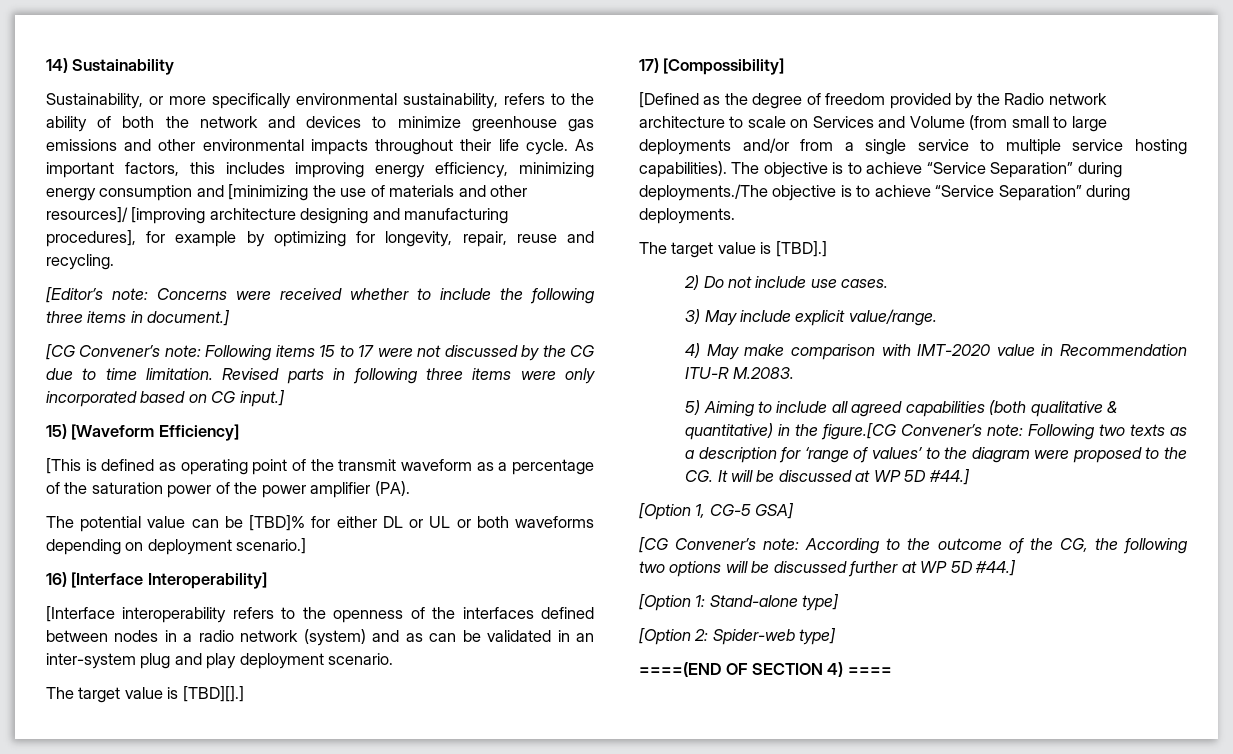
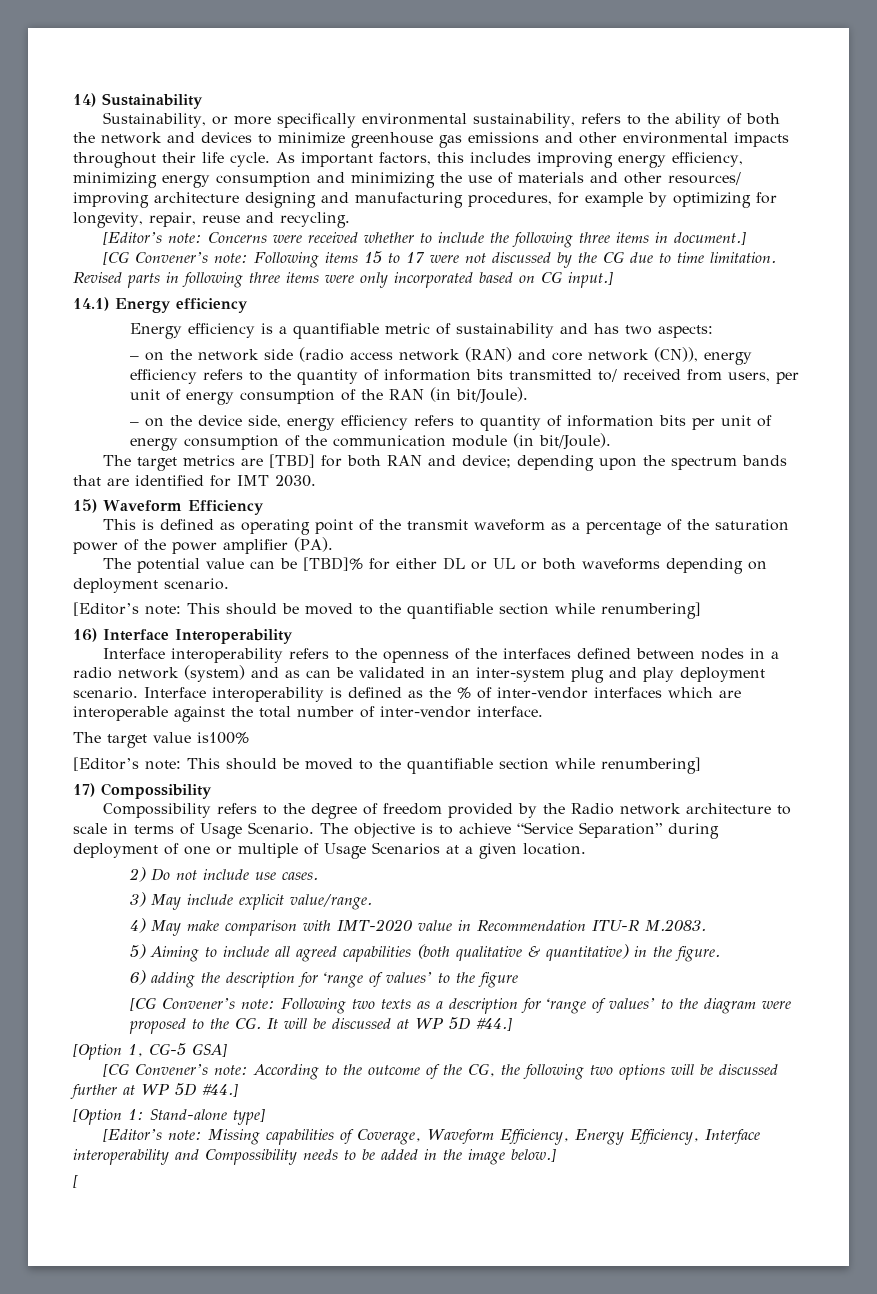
[228,184,309,201] [minimizing -> [351,172,435,188] minimizing
[46,207,206,224] resources]/ [improving -> [668,172,741,185] [73,192,149,208] resources/ improving
[46,230,136,247] procedures], -> [468,192,552,207] procedures,
[46,424,239,441] [46,458,81,474] 15) [Waveform Efficiency] // [This -> [73,297,248,313] [129,323,713,339] [129,347,752,365] [129,369,799,385] [129,387,528,405] [129,415,772,431] [129,433,611,451] [103,454,788,471] [73,475,316,487] [73,499,264,515] [103,519,137,530] 14.1) Energy efficiency // Energy efficiency is a quantifiable metric of sustainability and has two aspects: // – on the network side (radio access network (RAN) and core network (CN)), energy efficiency refers to the quantity of information bits transmitted to/ received from users, per unit of energy consumption of the RAN (in bit/Joule). // – on the device side, energy efficiency refers to quantity of information bits per unit of energy consumption of the communication module (in bit/Joule). // The target metrics are [TBD] for both RAN and device; depending upon the spectrum bands that are identified for IMT 2030. // 15) Waveform Efficiency // This
[236,538,307,554] [46,572,267,589] [46,606,115,622] scenario.] // 16) [Interface Interoperability] // [Interface -> [164,578,229,590] [73,602,701,619] [73,628,293,644] [103,648,166,659] scenario. // [Editor’s note: This should be moved to the quantifiable section while renumbering] // 16) Interface Interoperability // Interface
[46,686,244,703] [639,58,785,75] [639,92,721,108] // The target value is [TBD][].] // 17) [Compossibility] // [Defined as -> [144,687,741,702] [73,706,543,722] [73,732,249,748] [73,757,701,774] [73,783,212,799] [103,803,278,818] Interface interoperability is defined as the % of inter-vendor interfaces which are interoperable against the total number of inter-vendor interface. // The target value is100% // [Editor’s note: This should be moved to the quantifiable section while renumbering] // 17) Compossibility // Compossibility refers to
[790,115,1107,132] [639,138,1187,155] [639,161,727,178] on Services and Volume (from small to large deployments and/or from a single service to multiple service hosting capabilities). -> [113,822,314,839] in terms of Usage Scenario.
[639,184,1131,201] [639,208,735,224] [639,241,827,258] deployments./The objective is to achieve “Service Separation” during deployments. // The target value is [TBD].] -> [73,842,586,859] deployment of one or multiple of Usage Scenarios at a given location.
[821,423,897,440] figure.[CG -> [674,946,720,962] [129,970,518,988] [129,997,156,1011] figure. // 6) adding the description for ‘range of values’ to the figure // [CG
[639,628,837,645] [639,662,892,677] [Option 2: Spider-web type] // ====(END OF SECTION 4) ==== -> [103,1128,761,1145] [73,1148,556,1165] [73,1174,79,1188] [Editor’s note: Missing capabilities of Coverage, Waveform Efficiency, Energy Efficiency, Interface interoperability and Compossibility needs to be added in the image below.] // [

